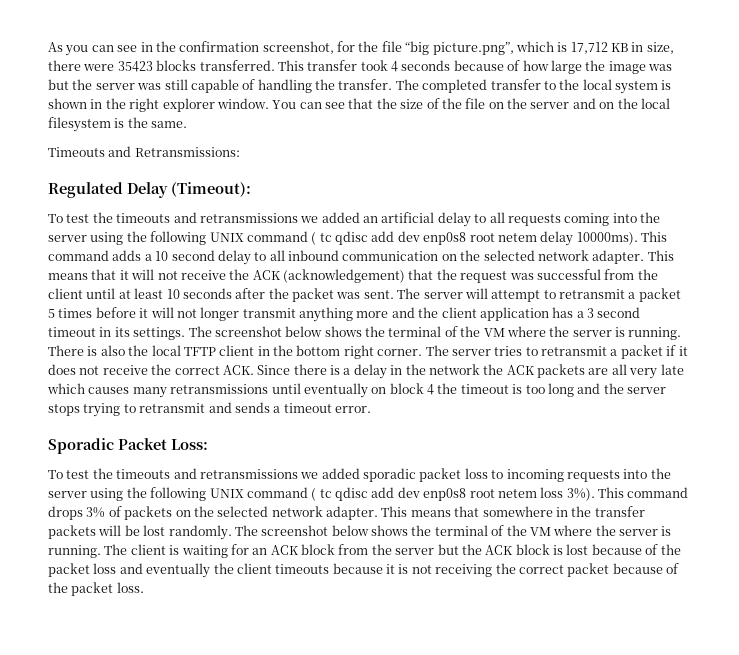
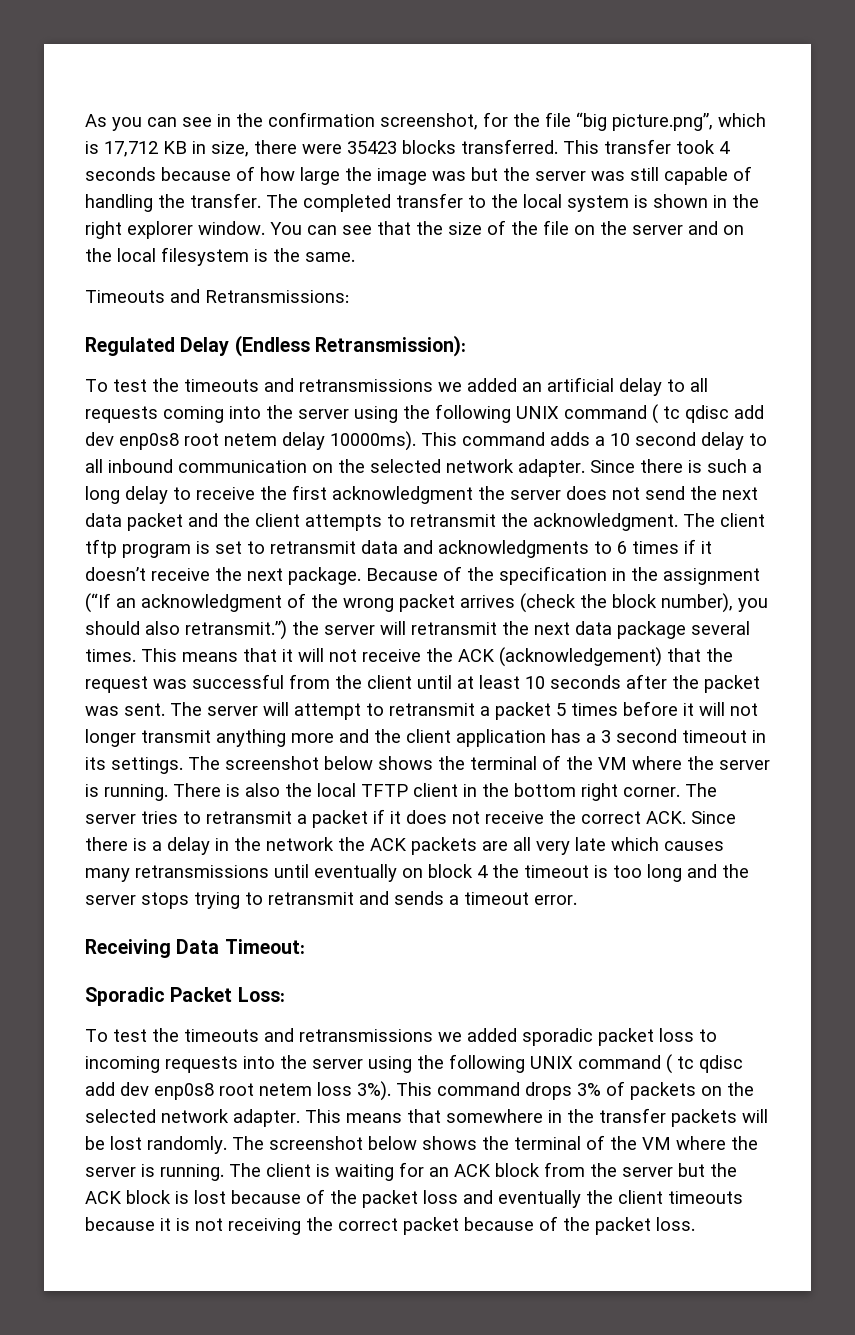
[171,182,251,197] (Timeout): -> [234,335,466,357] (Endless Retransmission):
(645, 257) none -> [590,459,762,473] [85,485,758,504] [85,513,765,531] [85,539,712,558] [85,566,760,585] [85,593,768,613] [85,620,750,640] [85,649,136,662] Since there is such a long delay to receive the first acknowledgment the server does not send the next data packet and the client attempts to retransmit the acknowledgment. The client tftp program is set to retransmit data and acknowledgments to 6 times if it doesn’t receive the next package. Because of the specification in the assignment (“If an acknowledgment of the wrong packet arrives (check the block number), you should also retransmit.”) the server will retransmit the next data package several times.
(371, 409) none -> [85,939,305,958] // Receiving Data Timeout:

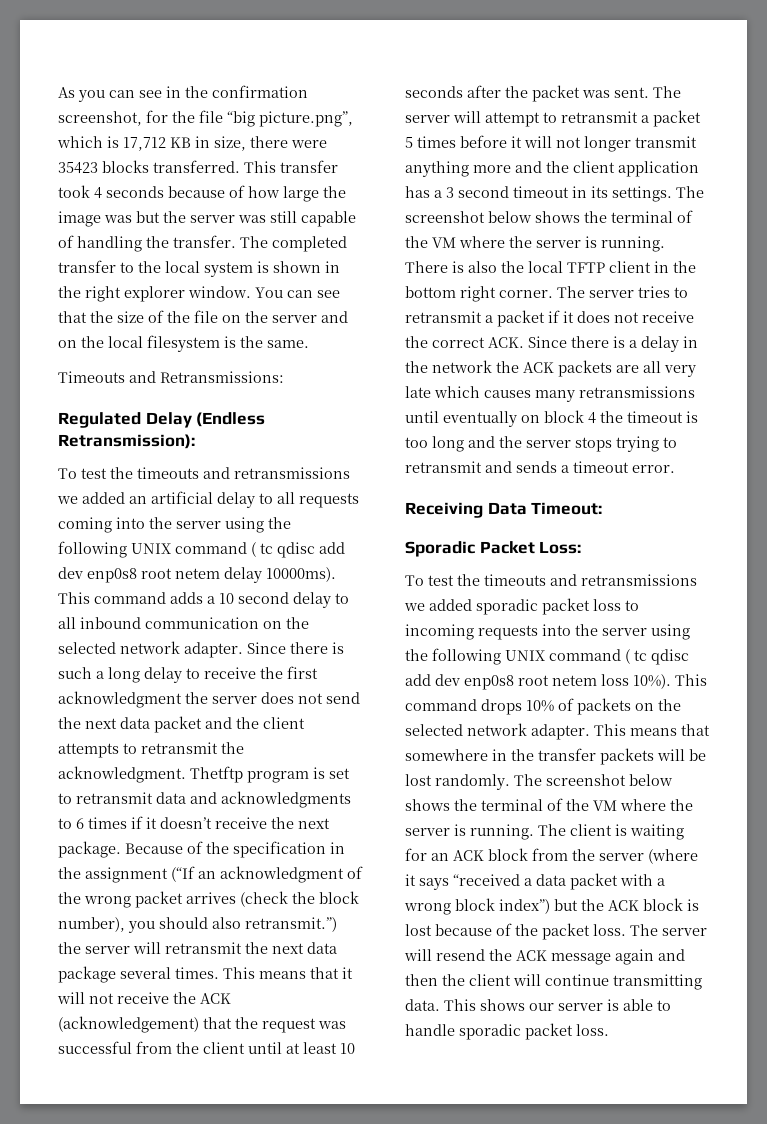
[683,513,765,527] [85,539,117,558] The client tftp -> [190,766,243,783] Thetftp
[357,1081,391,1101] 3%). -> [633,674,671,689] 10%).
[577,1083,601,1096] 3% -> [526,700,554,712] 10%
(673, 1172) none -> [648,849,698,864] [405,873,665,890] [404,898,550,915] (where it says “received a data packet with a wrong block index”)
[423,1190,743,1208] [85,1216,590,1235] loss and eventually the client timeouts because it is not receiving the correct packet because of the -> [593,924,707,936] [404,949,685,965] [405,974,702,990] [405,999,671,1011] [405,1024,521,1040] loss. The server will resend the ACK message again and then the client will continue transmitting data. This shows our server is able to handle sporadic

